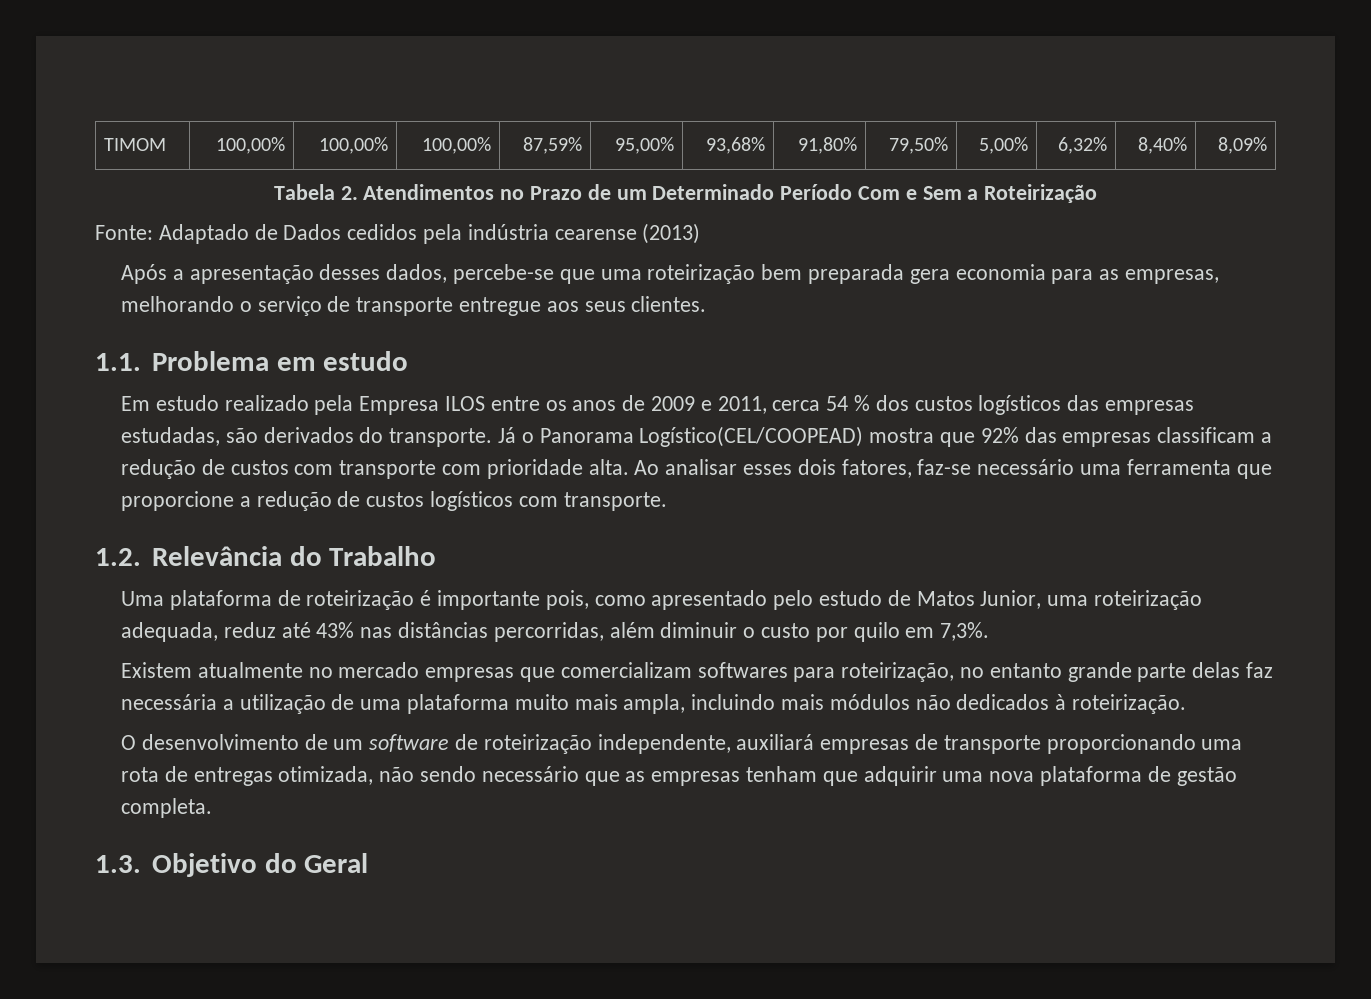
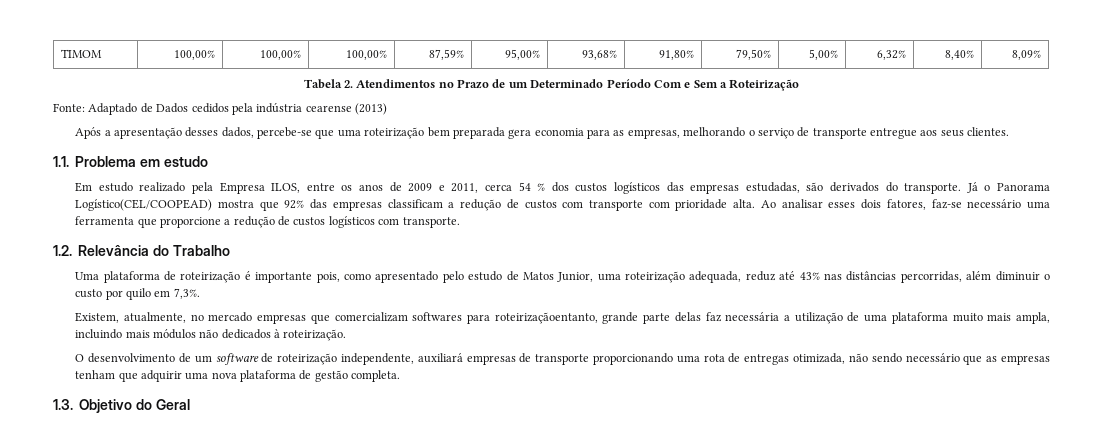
[445,396,486,411] ILOS -> [271,183,301,193] ILOS,
[120,662,303,678] Existem atualmente -> [75,312,186,323] Existem, atualmente,
[841,662,1062,682] roteirização, no entanto -> [494,312,598,324] roteirizaçãoentanto,

